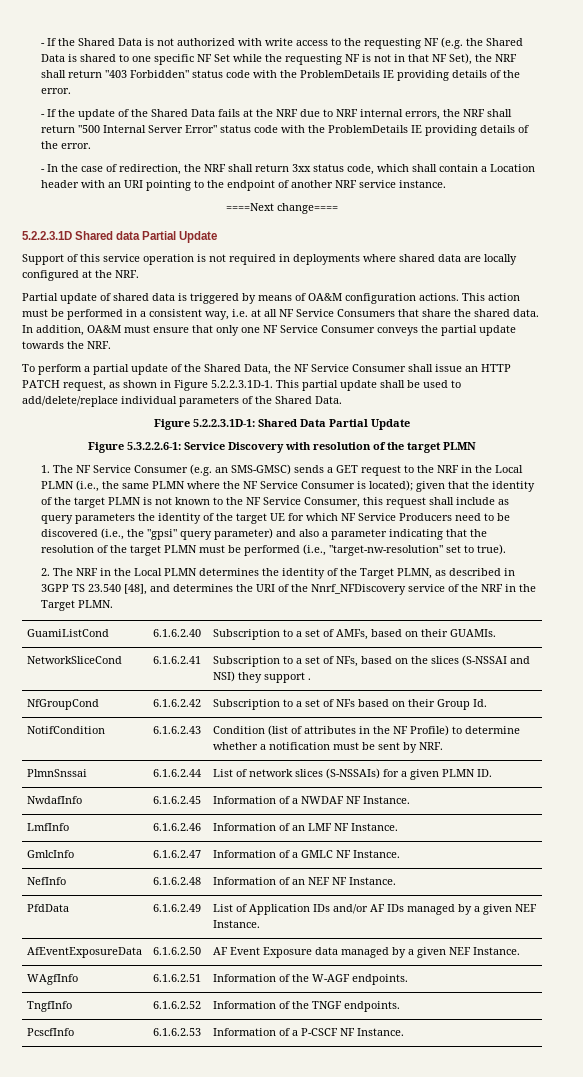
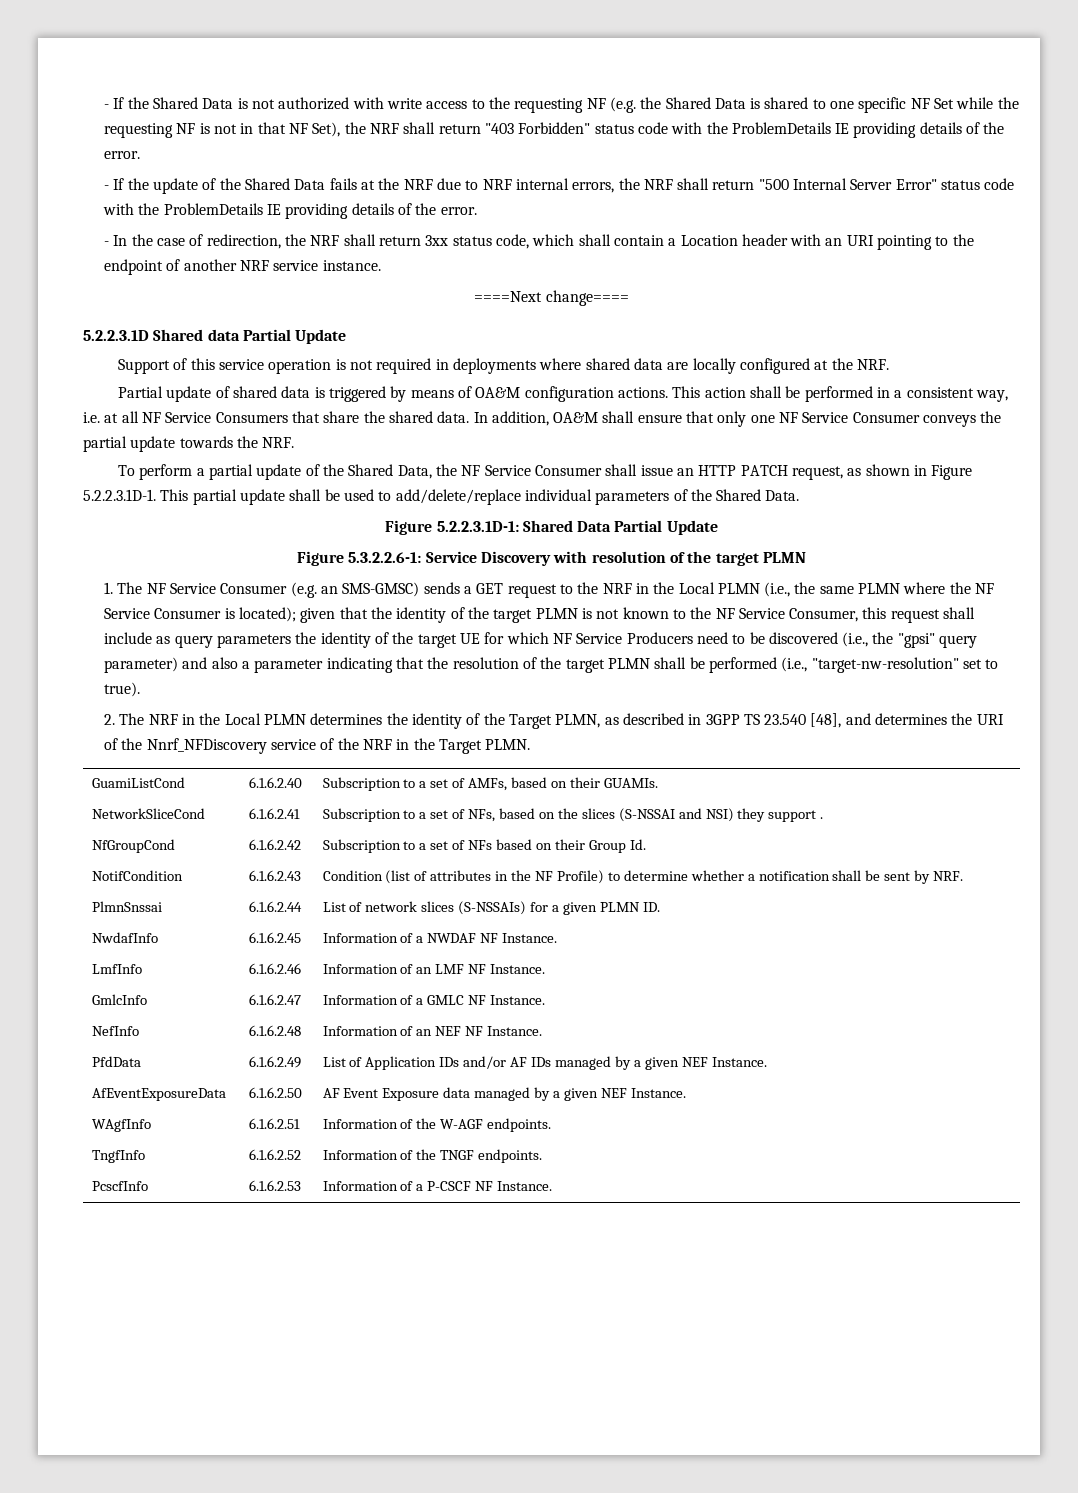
[22,309,48,317] must -> [749,386,782,398] shall
[124,325,150,333] must -> [602,411,635,423] shall
[198,545,225,553] must -> [654,657,687,669] shall
[333,742,360,750] must -> [832,870,862,881] shall

